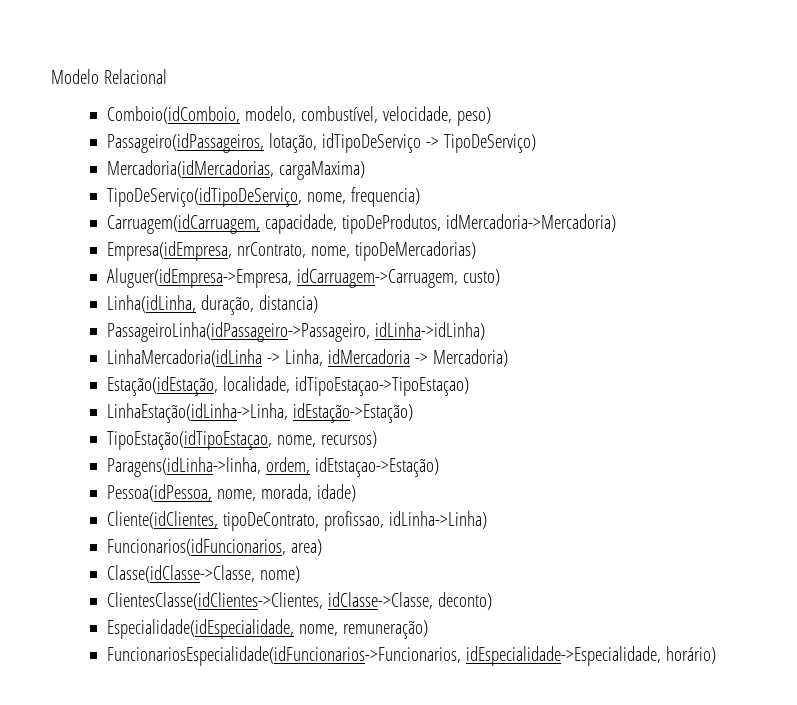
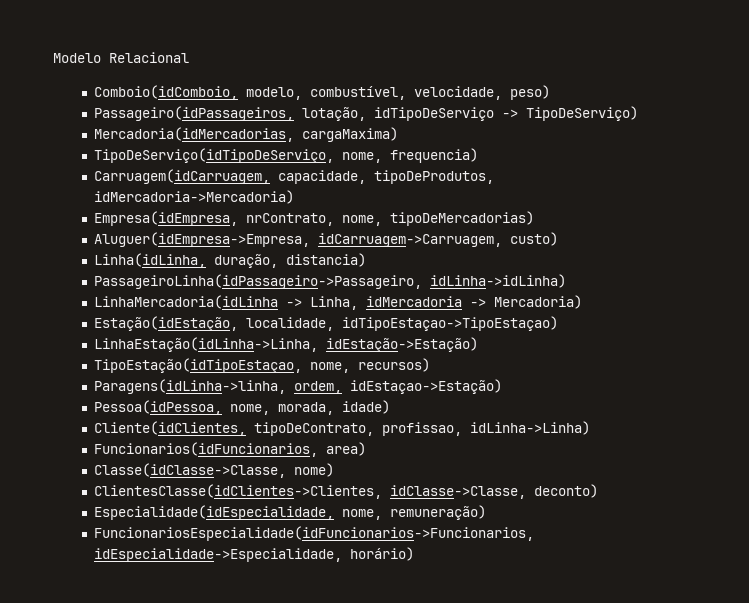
[314,457,439,477] idEtstaçao->Estação) -> [349,379,502,394] idEstaçao->Estação)

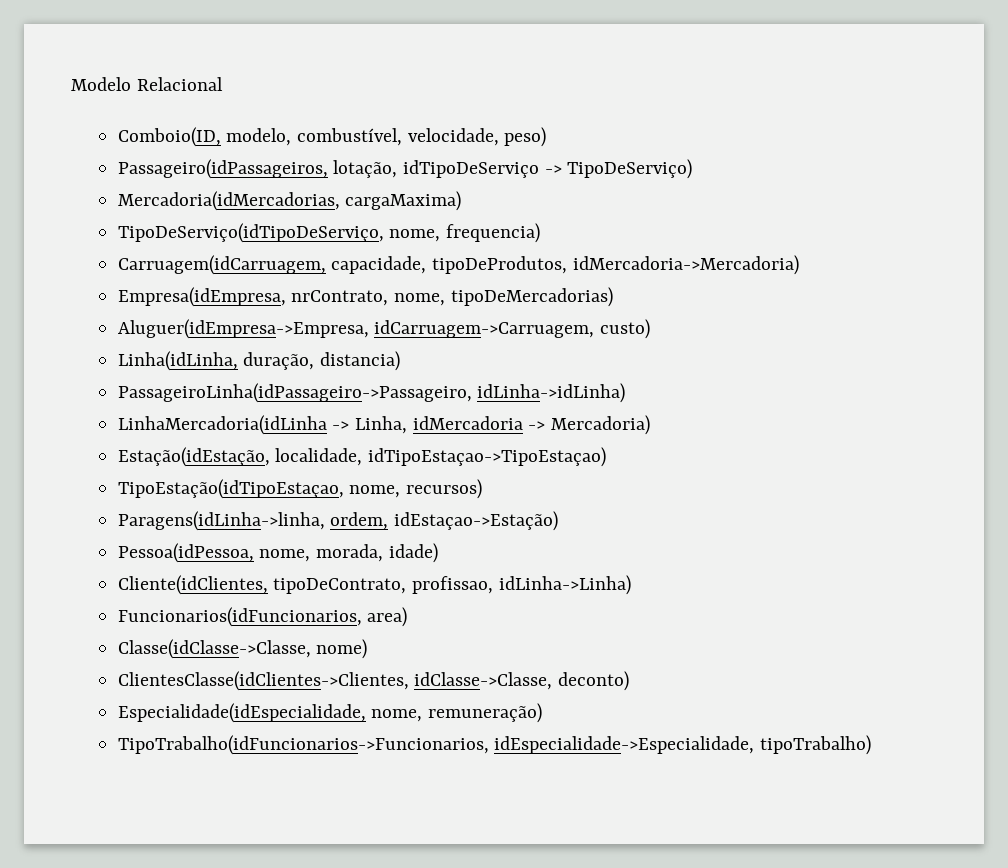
[93,85,238,100] Comboio(idComboio, -> [117,127,221,147] Comboio(ID,
[93,337,478,352] // LinhaEstação(idLinha->Linha, idEstação->Estação) -> (607, 457) none
[93,526,534,541] [93,547,414,562] FuncionariosEspecialidade(idFuncionarios->Funcionarios, idEspecialidade->Especialidade, horário) -> [117,735,872,755] TipoTrabalho(idFuncionarios->Funcionarios, idEspecialidade->Especialidade, tipoTrabalho)

